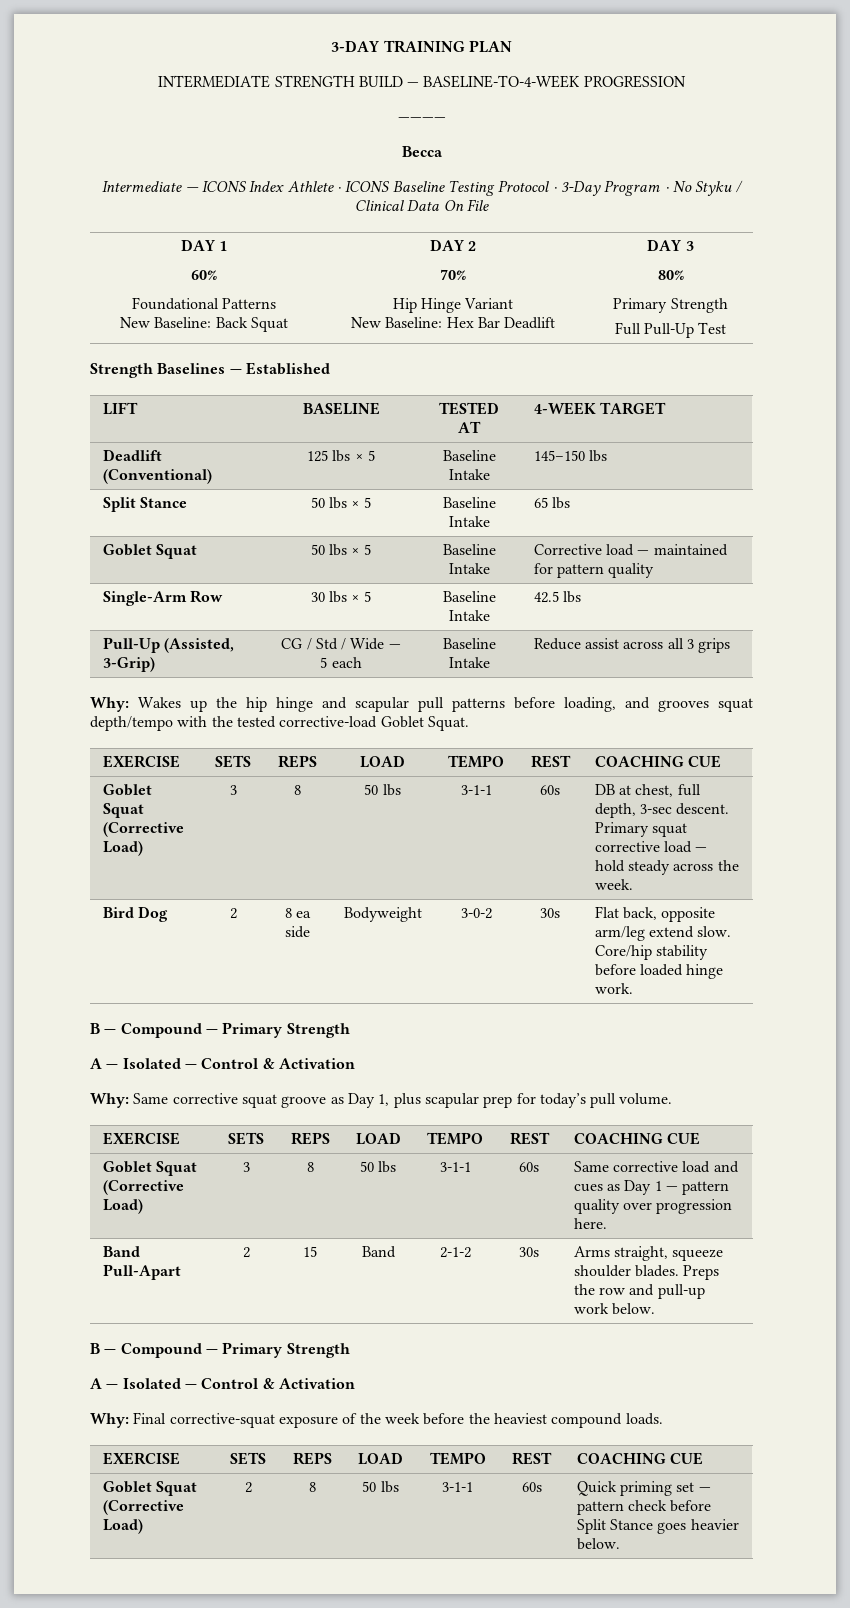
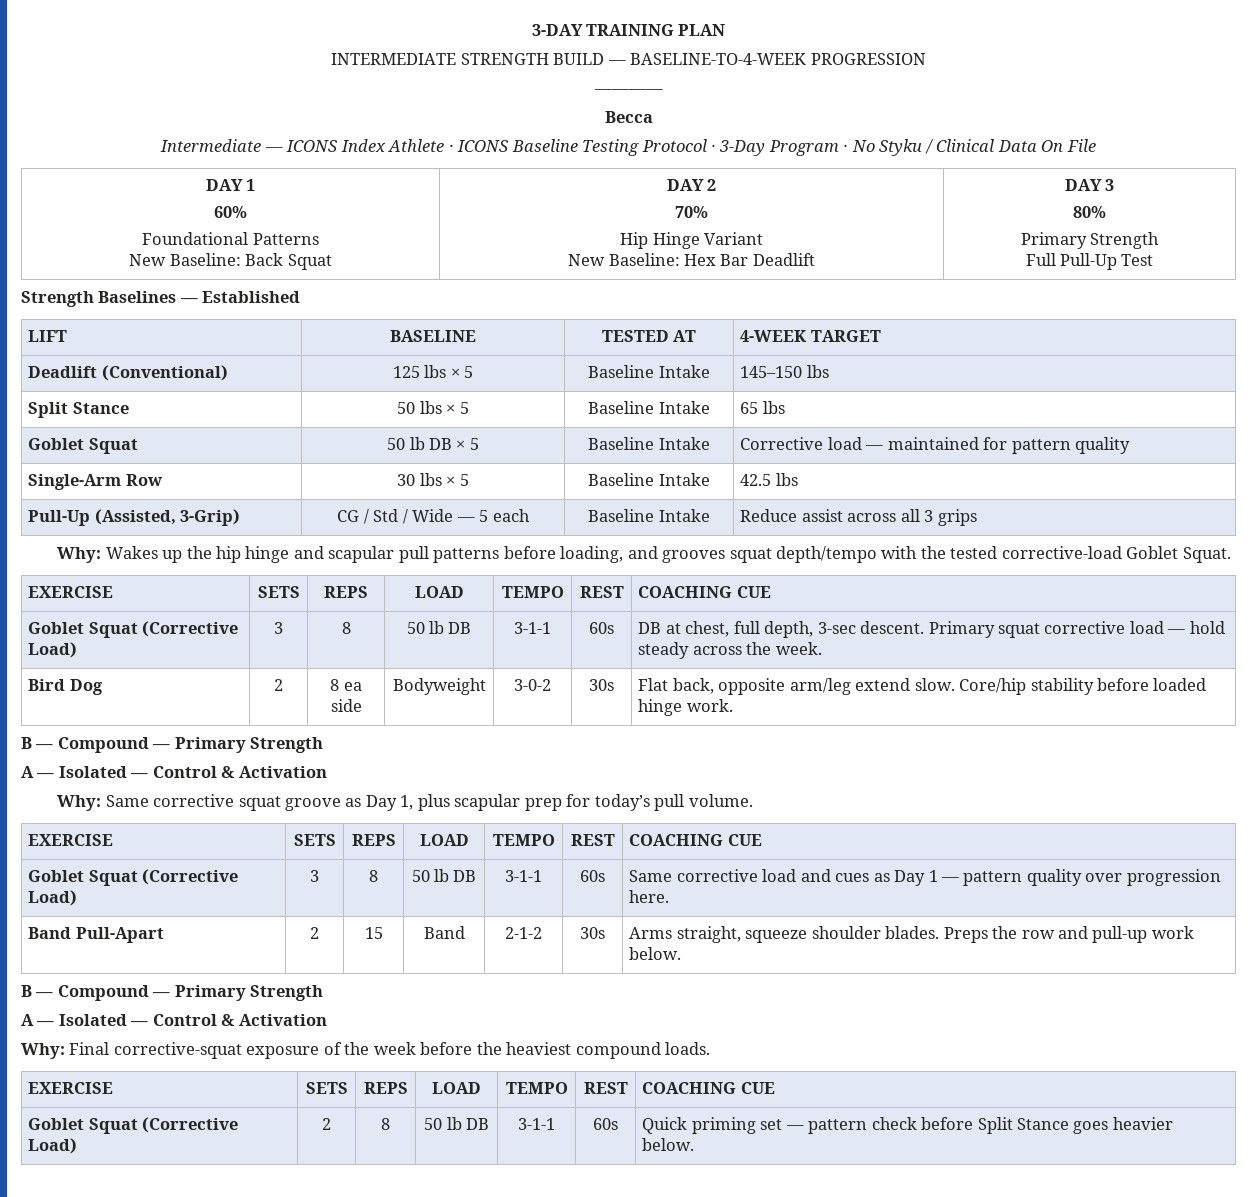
[328,544,347,556] lbs -> [409,437,452,450] lb DB
[382,784,401,796] lbs -> [429,621,472,634] lb DB
[378,1161,397,1173] lbs -> [434,869,477,882] lb DB
[380,1481,399,1493] lbs -> [446,1117,489,1130] lb DB

